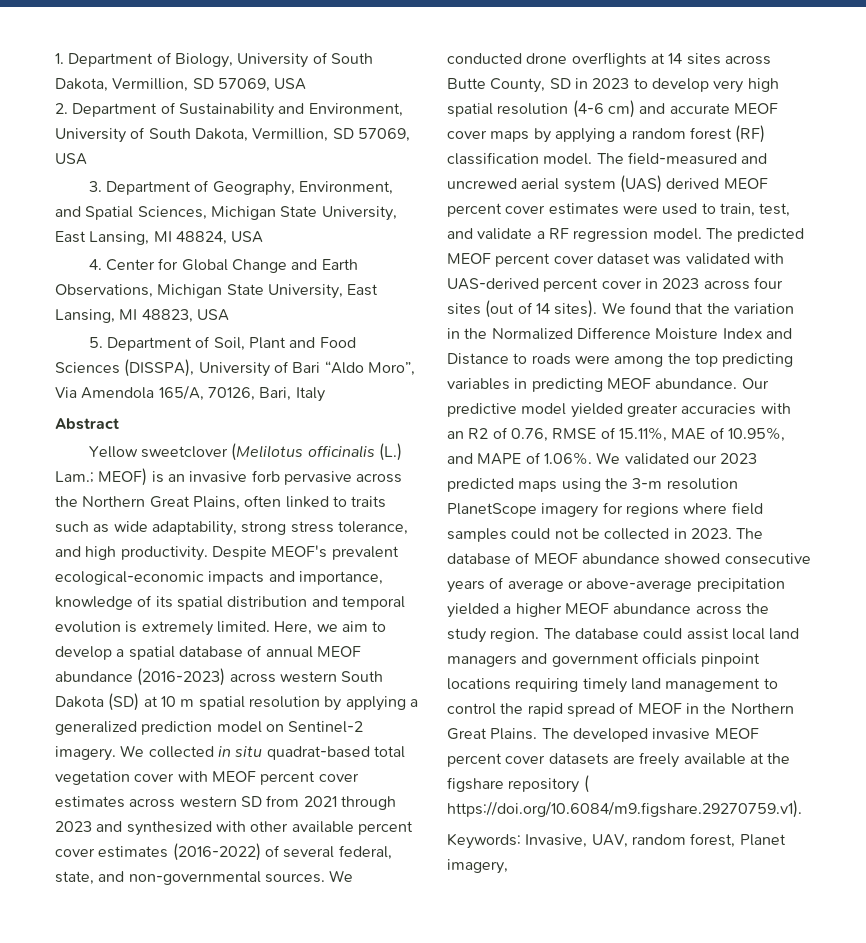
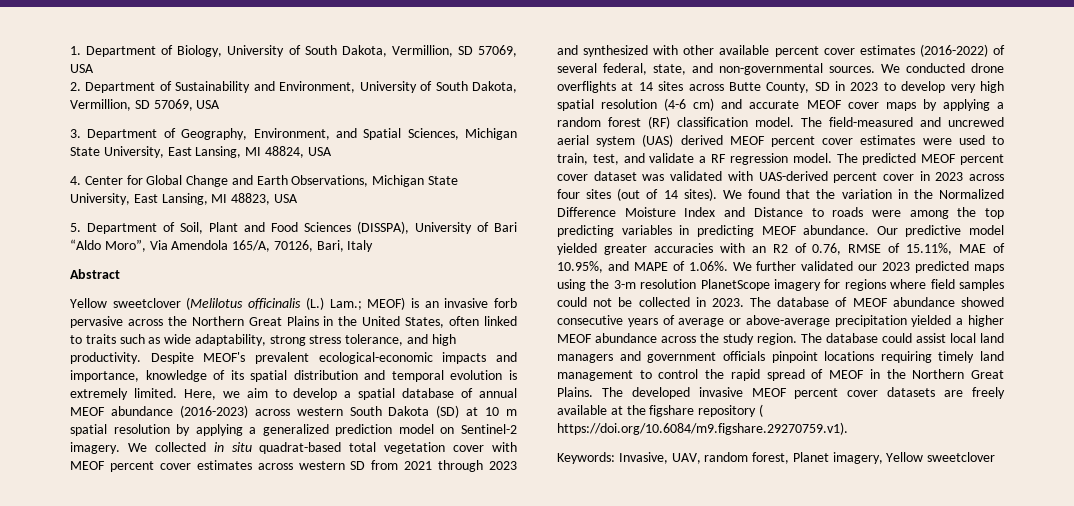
[192,496,240,510] Plains, -> [286,316,445,328] Plains in the United States,
(621, 458) none -> [756,261,797,271] further
(508, 866) none -> [886,452,996,462] Yellow sweetclover

